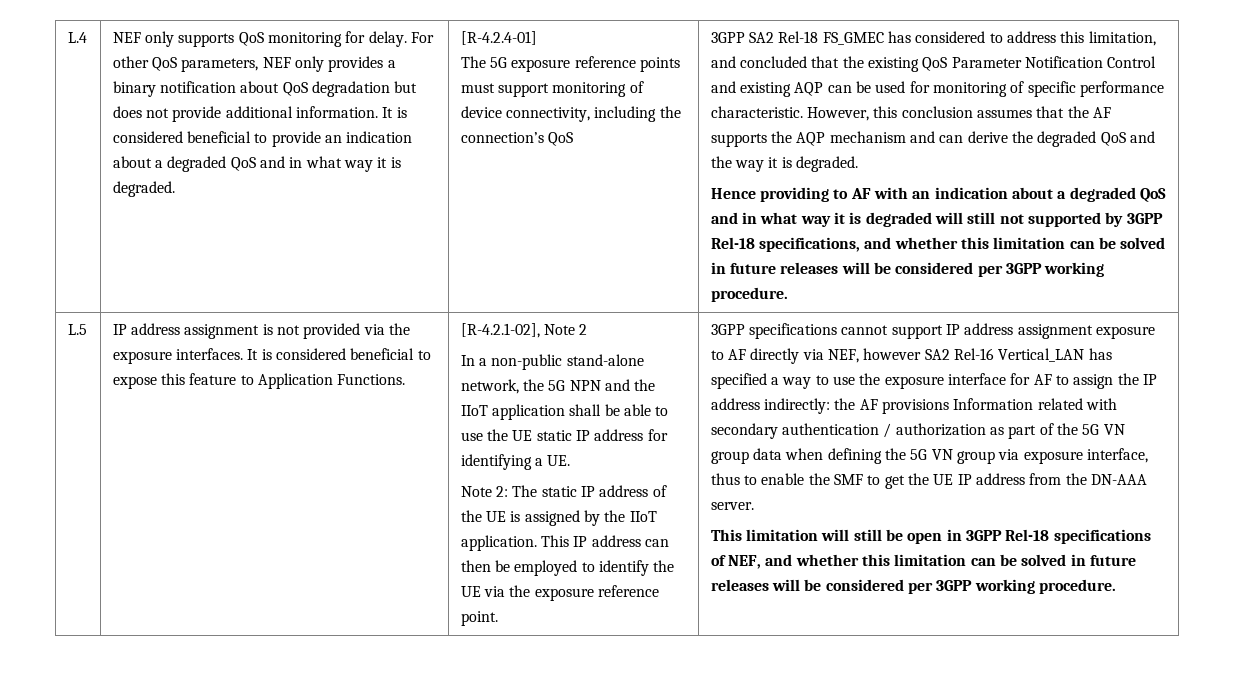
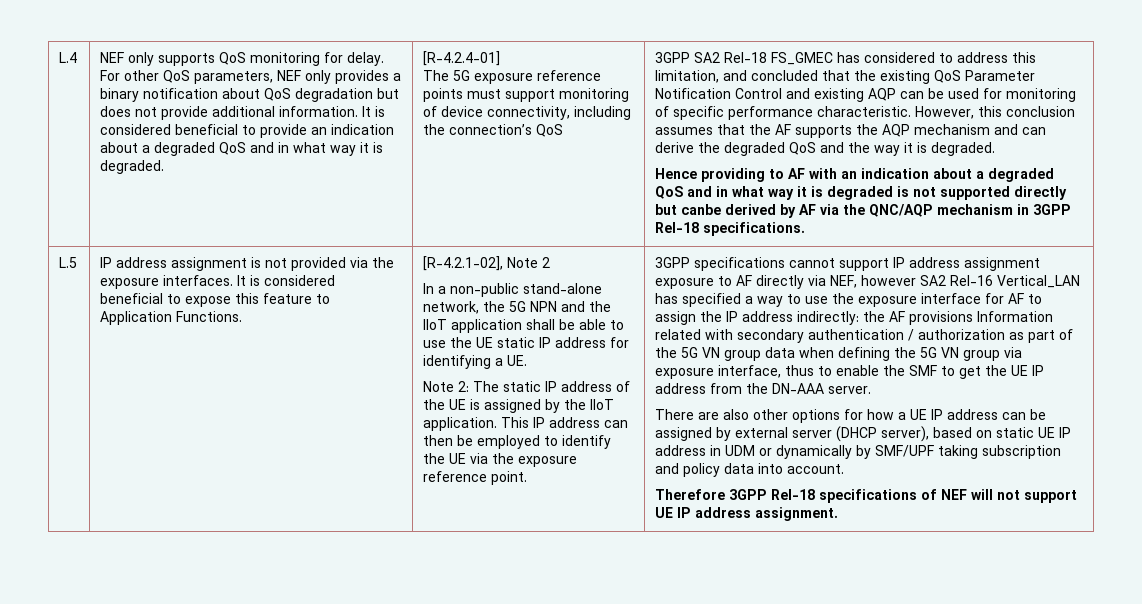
[934,212,1163,227] [710,237,1166,252] [710,262,1105,277] [710,287,788,302] will still not supported by 3GPP Rel-18 specifications, and whether this limitation can be solved in future releases will be considered per 3GPP working procedure. -> [897,186,1068,200] [655,204,1072,218] [655,222,806,236] is not supported directly but canbe derived by AF via the QNC/AQP mechanism in 3GPP Rel-18 specifications.
[710,529,1151,544] [710,554,1136,569] [710,579,1116,594] This limitation will still be open in 3GPP Rel-18 specifications of NEF, and whether this limitation can be solved in future releases will be considered per 3GPP working procedure. -> [655,409,1047,423] [655,426,1072,442] [655,445,1062,459] [655,463,845,477] [655,489,1078,503] [655,507,839,521] There are also other options for how a UE IP address can be assigned by external server (DHCP server), based on static UE IP address in UDM or dynamically by SMF/UPF taking subscription and policy data into account. // Therefore 3GPP Rel-18 specifications of NEF will not support UE IP address assignment.

